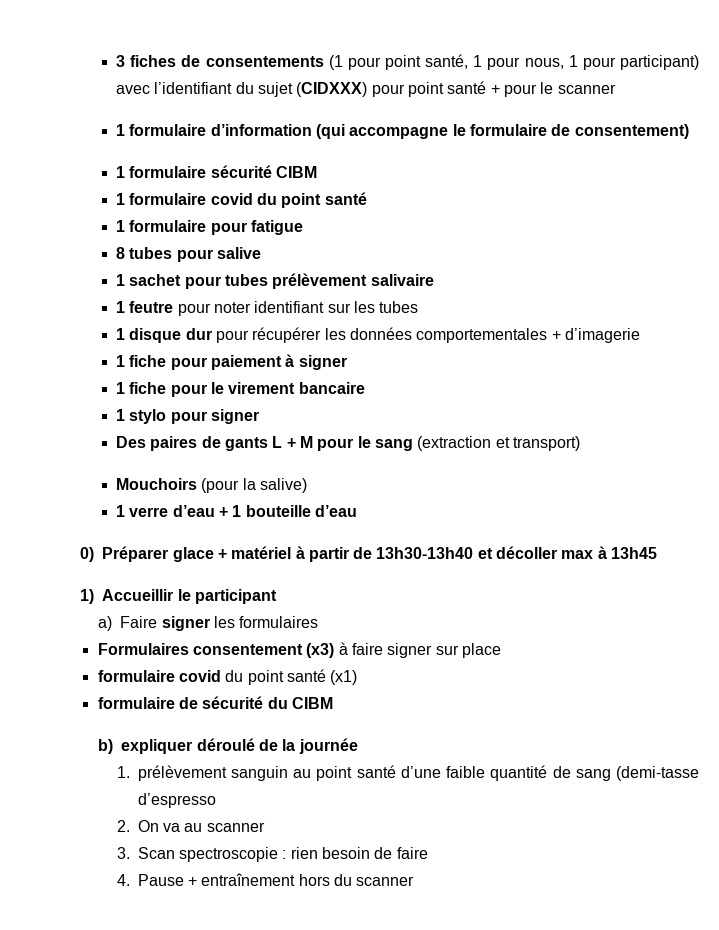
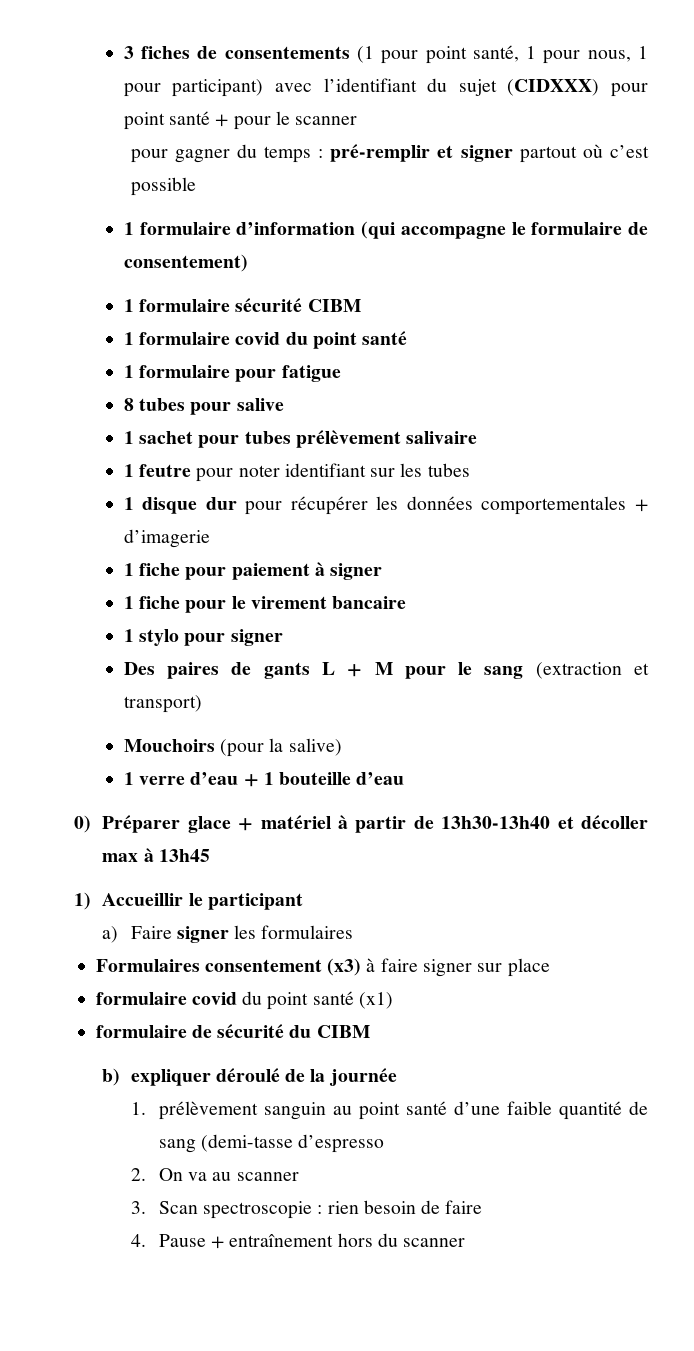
(616, 89) none -> [130,144,650,163] [130,177,196,196] // pour gagner du temps : pré-remplir et signer partout où c’est possible

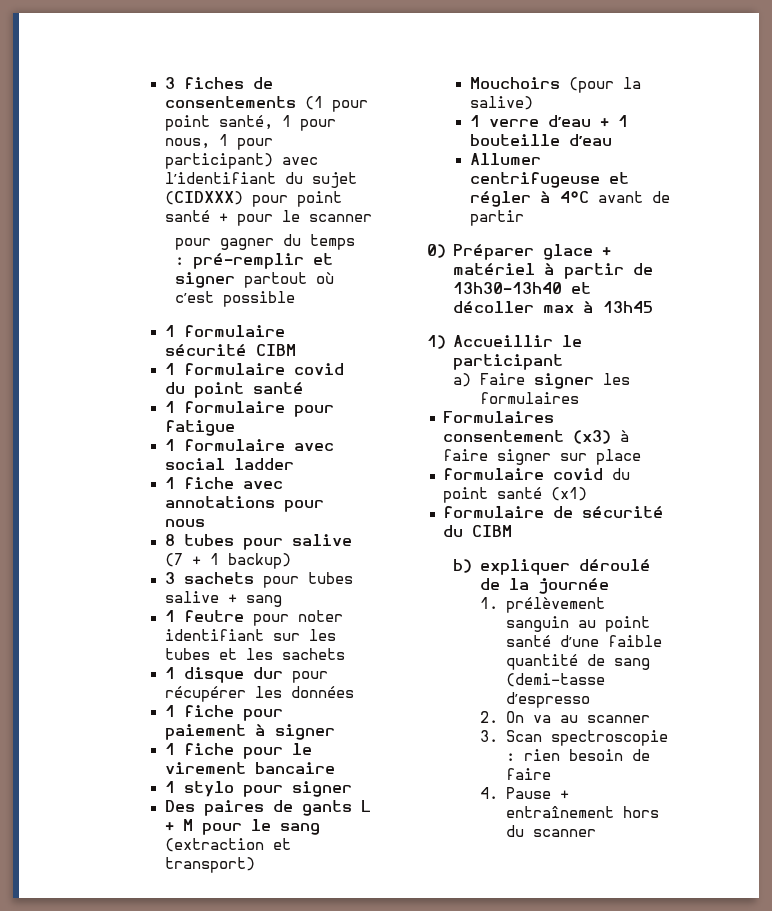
[123,221,649,239] [123,254,248,272] // 1 formulaire d’information (qui accompagne le formulaire de consentement) -> (295, 299) none
[123,398,284,415] [123,430,478,448] 8 tubes pour salive // 1 sachet pour tubes prélèvement salivaire -> [164,439,334,451] [164,458,294,470] [164,477,283,489] [164,496,324,512] [164,519,205,527] [164,534,352,550] [164,553,291,569] [164,572,353,588] [164,591,282,607] 1 formulaire avec social ladder // 1 fiche avec annotations pour nous // 8 tubes pour salive (7 + 1 backup) // 3 sachets pour tubes salive + sang
(470, 470) none -> [218,648,345,660] et les sachets
[481,496,649,515] [123,529,210,548] comportementales + d’imagerie -> (354, 692) none
(405, 778) none -> [469,153,541,165] [469,172,629,188] [469,191,670,207] [469,210,524,226] // Allumer centrifugeuse et régler à 4°C avant de partir

